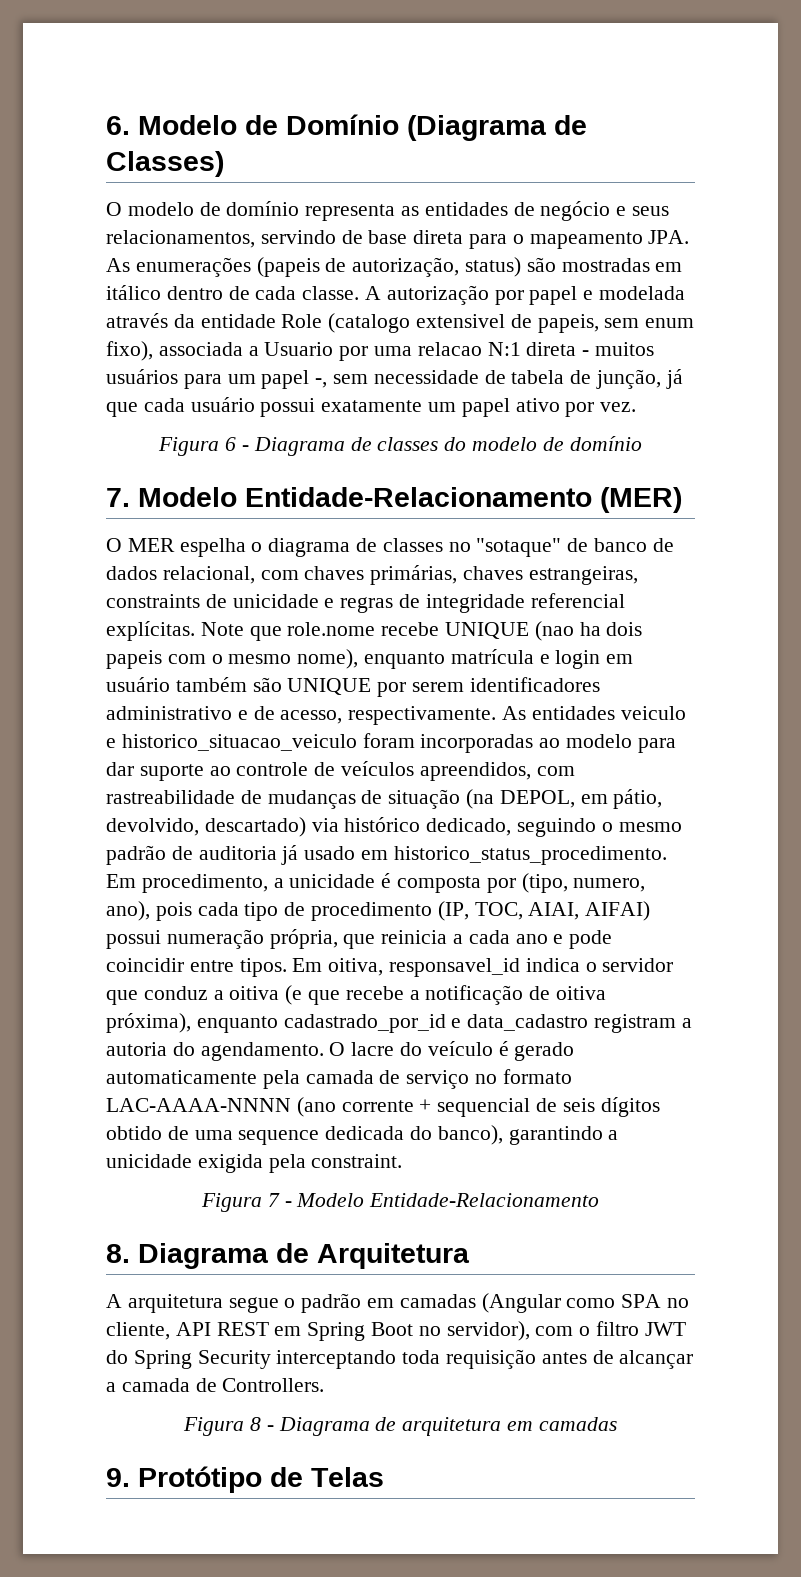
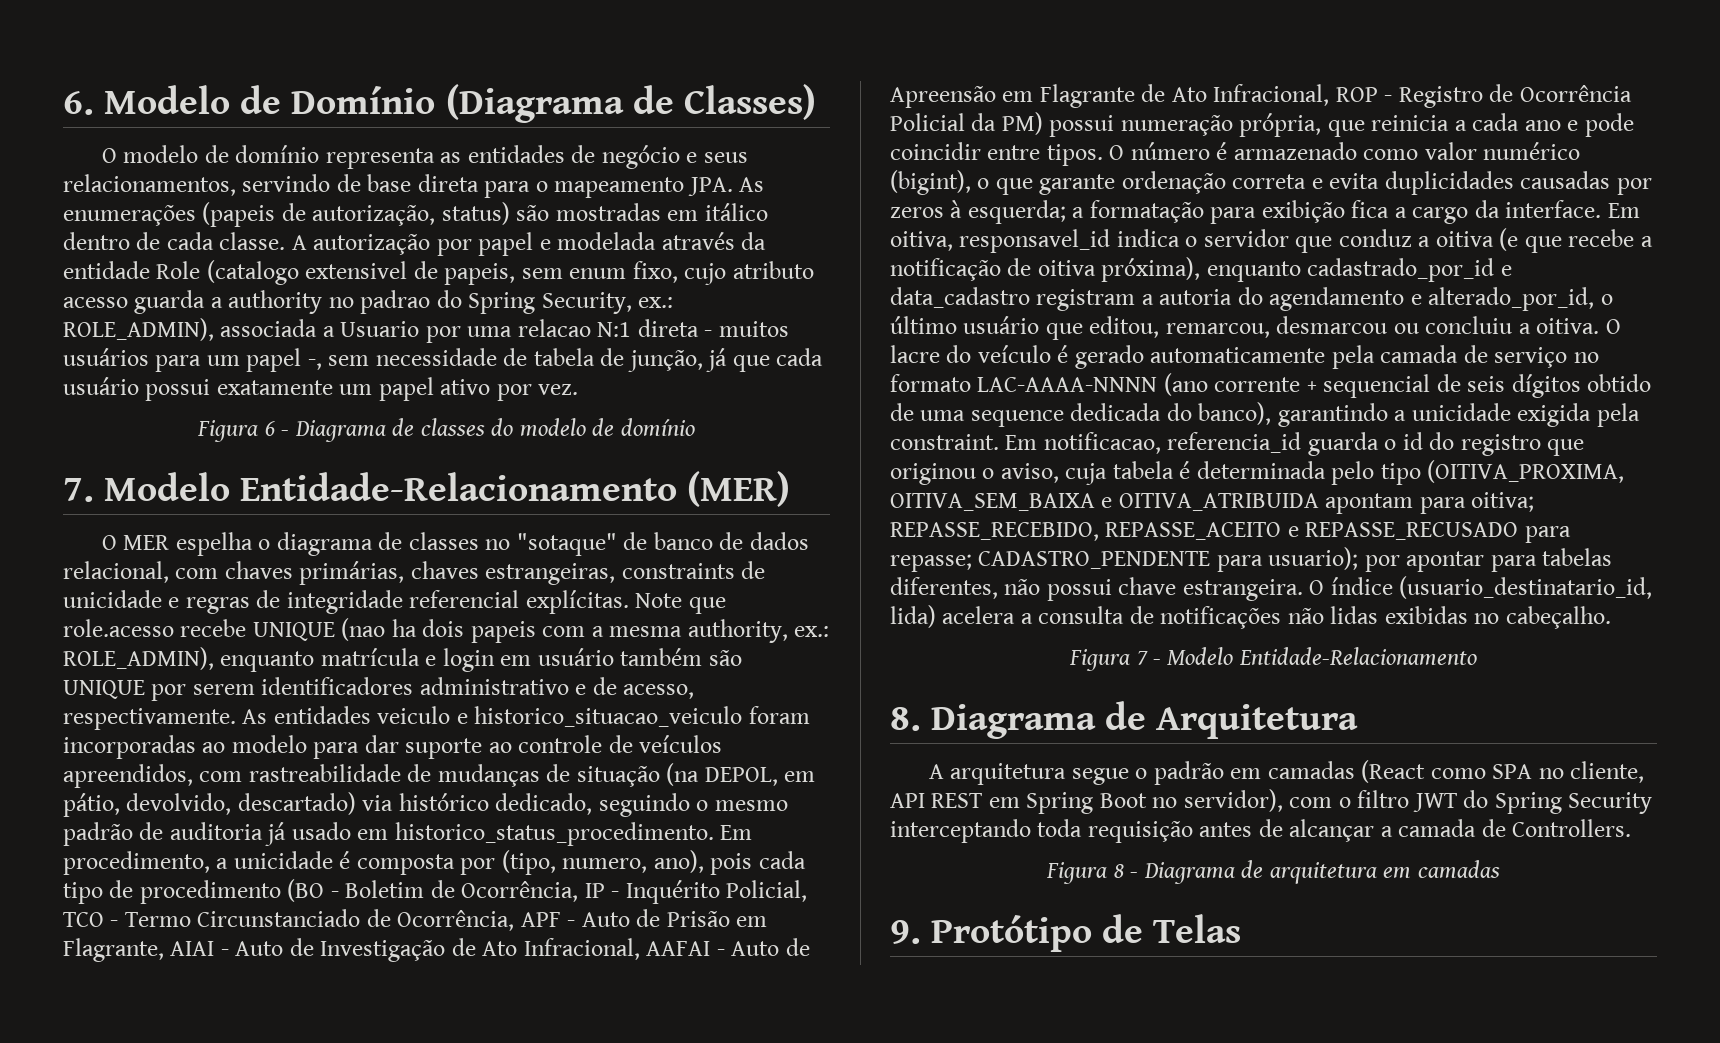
[106,341,153,361] fixo), -> [632,261,814,285] [63,290,674,314] [63,318,214,341] fixo, cujo atributo acesso guarda a authority no padrao do Spring Security, ex.: ROLE_ADMIN),
[287,622,376,636] role.nome -> [63,619,174,637] role.acesso
[211,649,359,669] o mesmo nome), -> [591,619,830,643] [63,647,214,670] a mesma authority, ex.: ROLE_ADMIN),
[437,901,651,921] (IP, TOC, AIAI, AIFAI) -> [287,879,808,904] [63,909,768,931] [63,938,810,962] [890,84,1632,108] [890,112,1043,135] (BO - Boletim de Ocorrência, IP - Inquérito Policial, TCO - Termo Circunstanciado de Ocorrência, APF - Auto de Prisão em Flagrante, AIAI - Auto de Investigação de Ato Infracional, AAFAI - Auto de Apreensão em Flagrante de Ato Infracional, ROP - Registro de Ocorrência Policial da PM)
(287, 967) none -> [1109,142,1581,160] [890,170,1652,195] [890,200,1602,224] O número é armazenado como valor numérico (bigint), o que garante ordenação correta e evita duplicidades causadas por zeros à esquerda; a formatação para exibição fica a cargo da interface.
[200,1042,324,1061] agendamento. -> [1269,287,1613,311] [890,316,1600,340] agendamento e alterado_por_id, o último usuário que editou, remarcou, desmarcou ou concluiu a oitiva.
(403, 1161) none -> [1005,432,1585,456] [890,460,1625,485] [890,492,1535,514] [890,522,1571,543] [890,547,1613,572] [890,576,1653,601] [890,605,1611,629] Em notificacao, referencia_id guarda o id do registro que originou o aviso, cuja tabela é determinada pelo tipo (OITIVA_PROXIMA, OITIVA_SEM_BAIXA e OITIVA_ATRIBUIDA apontam para oitiva; REPASSE_RECEBIDO, REPASSE_ACEITO e REPASSE_RECUSADO para repasse; CADASTRO_PENDENTE para usuario); por apontar para tabelas diferentes, não possui chave estrangeira. O índice (usuario_destinatario_id, lida) acelera a consulta de notificações não lidas exibidas no cabeçalho.
[481,1293,561,1313] (Angular -> [1361,760,1426,783] (React

